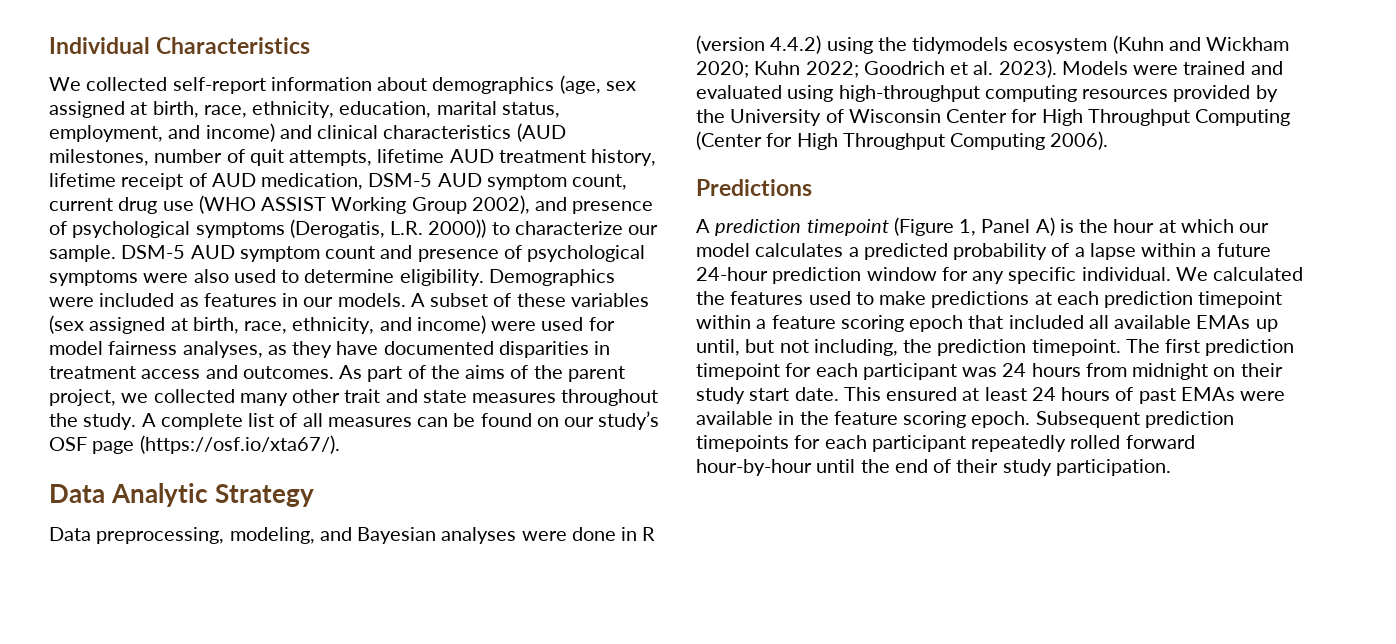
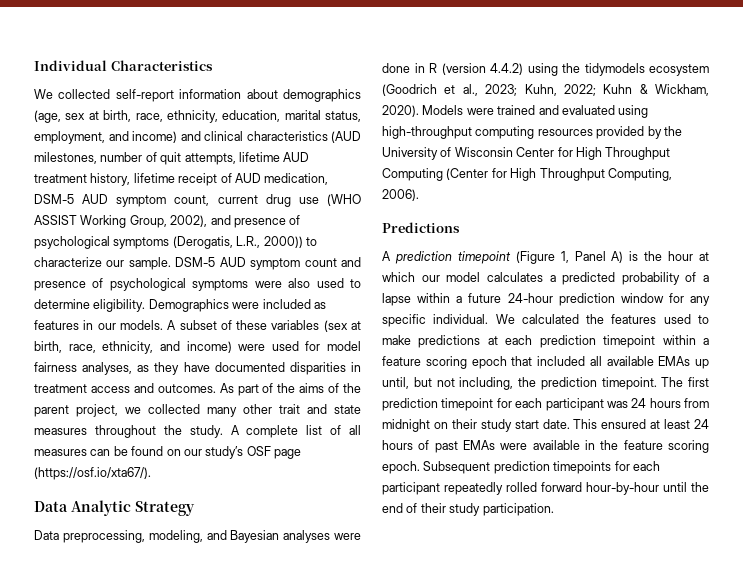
[49,101,125,118] assigned -> (86, 116) none
[411,197,467,214] Group -> [129,215,167,228] Group,
[390,221,424,235] L.R. -> [236,236,261,248] L.R.,
[89,317,166,334] assigned -> (348, 326) none
[1112,35,1290,54] [696,59,1057,78] (Kuhn and Wickham 2020; Kuhn 2022; Goodrich et al. 2023). -> [382,84,709,96] [382,105,419,117] (Goodrich et al., 2023; Kuhn, 2022; Kuhn & Wickham, 2020).
[950,133,1046,150] Computing -> [607,168,672,181] Computing,

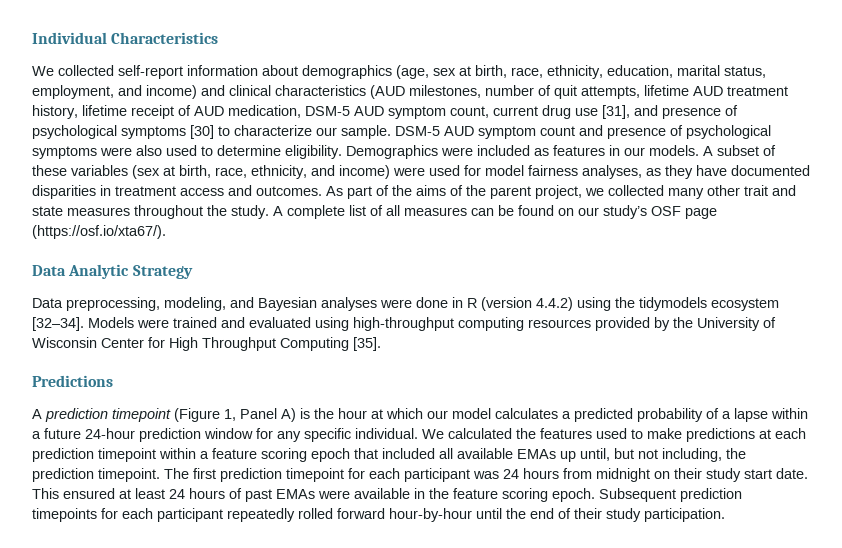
[327,194,361,206] [34,215,301,228] [34,236,303,249] (WHO ASSIST Working Group, 2002), and presence of psychological symptoms (Derogatis, L.R., 2000)) -> [602,105,738,119] [32,125,214,139] [31], and presence of psychological symptoms [30]
[382,84,709,96] [382,105,419,117] (Goodrich et al., 2023; Kuhn, 2022; Kuhn & Wickham, 2020). -> [32,317,84,331] [32–34].
[446,168,672,181] [382,189,419,201] (Center for High Throughput Computing, 2006). -> [353,337,381,351] [35].

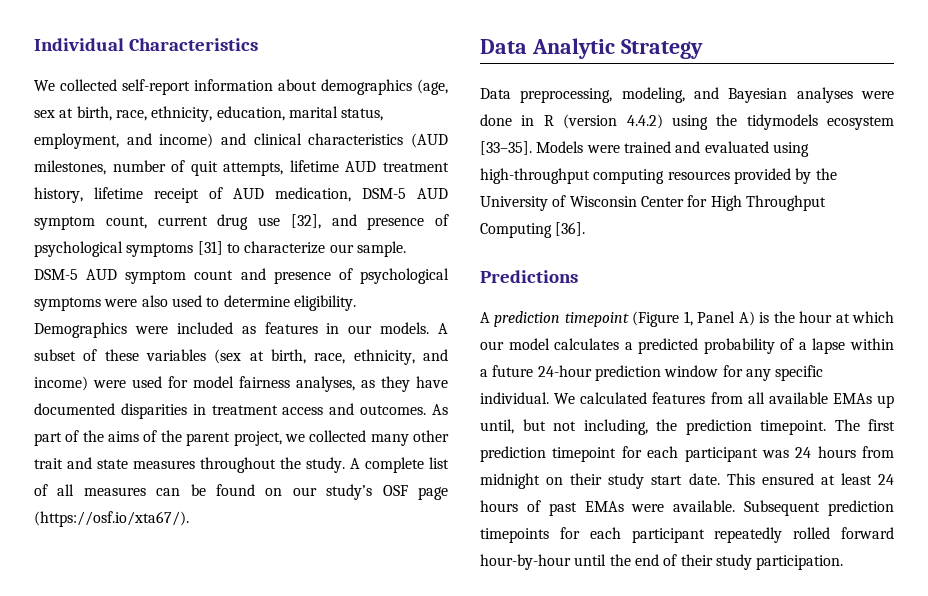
[602,105,738,119] [32,125,214,139] [31], and presence of psychological symptoms [30] -> [290,214,449,230] [34,241,223,257] [32], and presence of psychological symptoms [31]
[32,317,84,331] [32–34]. -> [480,141,532,155] [33–35].
[353,337,381,351] [35]. -> [555,222,586,236] [36].
[516,428,806,442] [32,448,435,462] the features used to make predictions at each prediction timepoint within a feature scoring epoch that included -> [652,392,743,404] features from
[354,488,595,502] available in the feature scoring epoch. -> [673,500,736,512] available.

